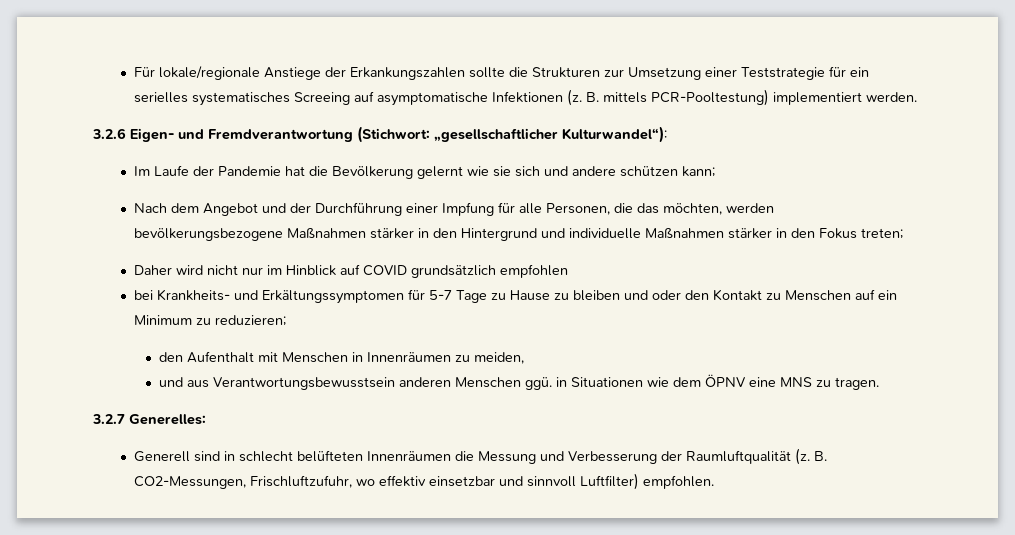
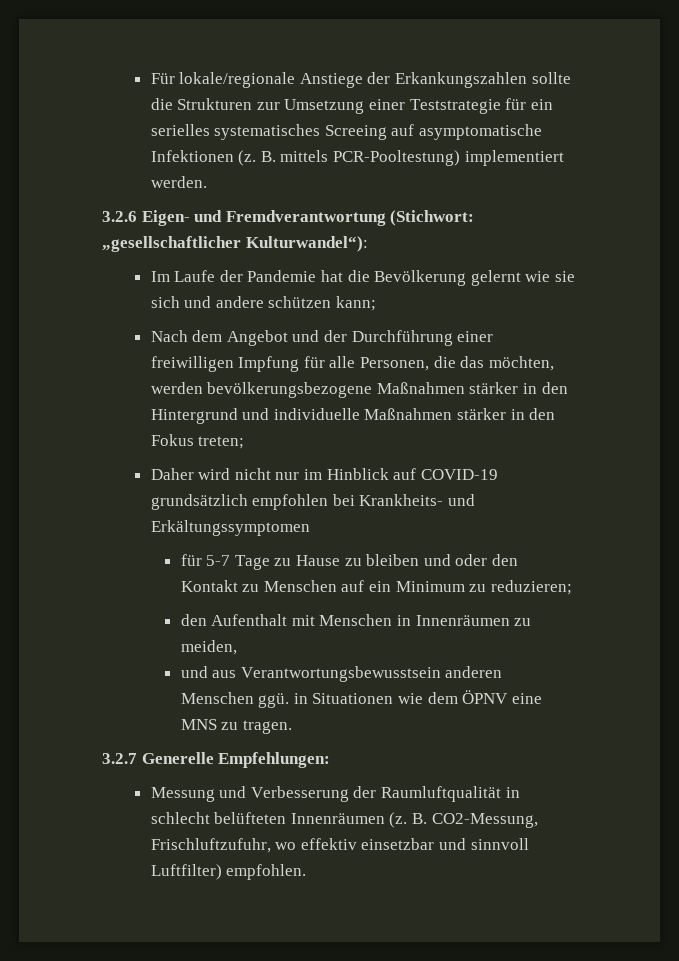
(438, 208) none -> [150,356,234,372] freiwilligen
[362,265,407,276] COVID -> [420,469,498,480] COVID-19
(568, 271) // -> (329, 502) none
(404, 297) none -> (310, 528) //
[129,414,206,425] [133,450,474,462] Generelles: // Generell sind in schlecht belüfteten Innenräumen die -> [141,752,331,768] Generelle Empfehlungen: //
[794,448,827,465] [133,476,246,489] (z. B. CO2-Messungen, -> [505,787,520,798] [150,812,538,828] in schlecht belüfteten Innenräumen (z. B. CO2-Messung,

